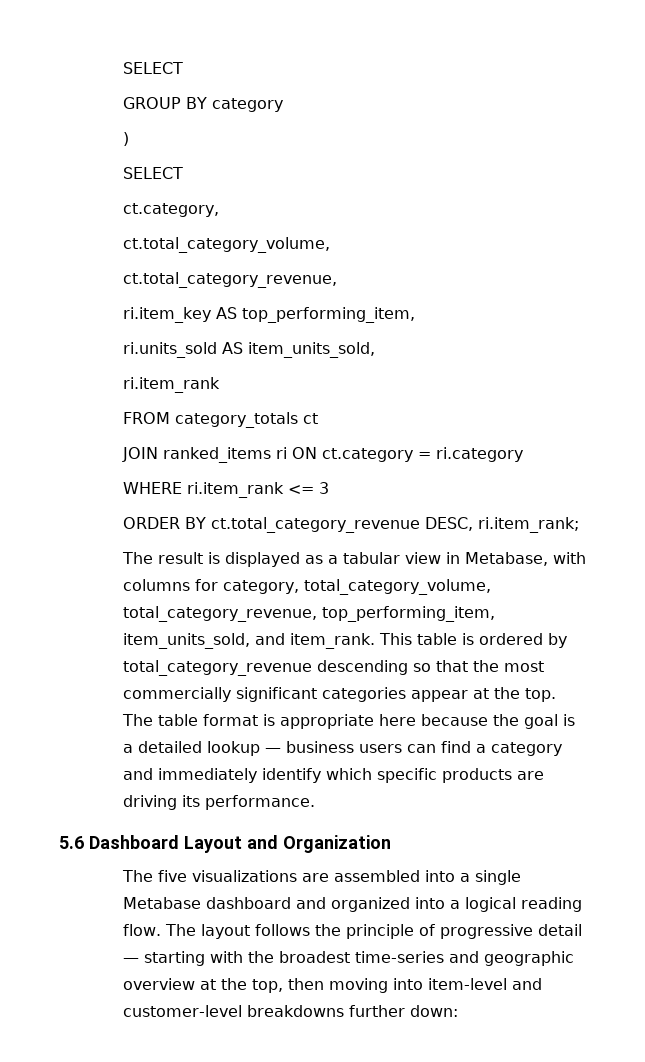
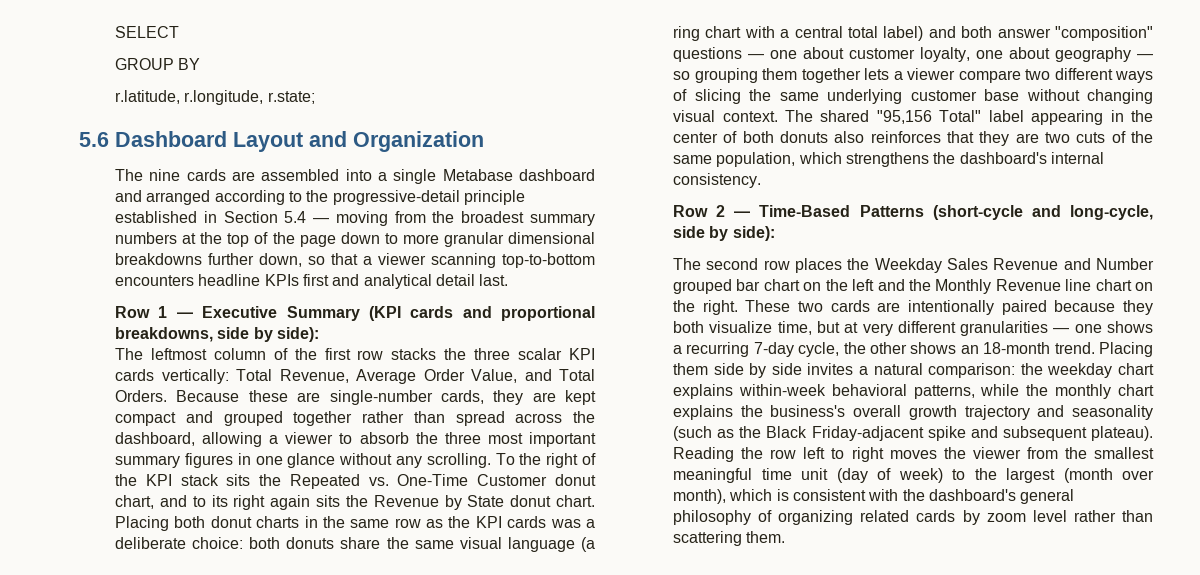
[211,98,283,112] [122,132,129,146] [122,167,183,179] [122,203,219,217] [122,237,330,253] [122,272,337,288] [122,307,415,323] [122,342,375,358] [122,377,220,393] [122,412,318,428] [121,447,523,463] [122,482,329,498] [122,517,579,533] [121,552,586,567] [122,579,491,595] [122,606,495,622] [122,633,567,649] [122,660,544,676] [122,687,556,702] [121,714,575,729] [122,741,562,756] [122,768,544,783] [122,795,315,810] category // ) // SELECT // ct.category, // ct.total_category_volume, // ct.total_category_revenue, // ri.item_key AS top_performing_item, // ri.units_sold AS item_units_sold, // ri.item_rank // FROM category_totals ct // JOIN ranked_items ri ON ct.category = ri.category // WHERE ri.item_rank <= 3 // ORDER BY ct.total_category_revenue DESC, ri.item_rank; // The result is displayed as a tabular view in Metabase, with columns for category, total_category_volume, total_category_revenue, top_performing_item, item_units_sold, and item_rank. This table is ordered by total_category_revenue descending so that the most commercially significant categories appear at the top. The table format is appropriate here because the goal is a detailed lookup — business users can find a category and immediately identify which specific products are driving its performance. -> [115,90,315,105] // r.latitude, r.longitude, r.state;
[157,870,297,882] five visualizations -> [149,169,226,181] nine cards
[330,897,582,912] [122,924,582,939] [122,951,574,966] [122,978,542,993] [122,1005,458,1017] organized into a logical reading flow. The layout follows the principle of progressive detail — starting with the broadest time-series and geographic overview at the top, then moving into item-level and customer-level breakdowns further down: -> [146,190,526,205] [115,211,596,226] [115,232,595,247] [115,253,595,268] [115,274,509,289] [115,306,595,321] [115,327,320,342] [115,348,596,360] [115,369,595,384] [115,390,596,405] [115,411,595,426] [115,432,596,447] [115,453,596,468] [115,474,597,489] [115,495,595,510] [115,516,596,531] [115,537,595,552] [673,26,1153,41] [673,47,1153,62] [673,68,1153,83] [673,89,1153,104] [673,110,1153,125] [673,131,1153,146] [673,152,1105,167] [673,173,762,188] [673,205,1153,220] [673,226,775,241] [673,258,1154,273] [673,279,1153,294] [673,300,1153,315] [673,321,1153,336] [673,342,1153,357] [673,363,1154,378] [673,384,1155,399] [673,405,1153,420] [673,426,1153,441] [673,447,1155,462] [673,468,1154,483] [673,489,1075,504] [673,510,1153,525] [673,531,786,546] arranged according to the progressive-detail principle established in Section 5.4 — moving from the broadest summary numbers at the top of the page down to more granular dimensional breakdowns further down, so that a viewer scanning top-to-bottom encounters headline KPIs first and analytical detail last. // Row 1 — Executive Summary (KPI cards and proportional breakdowns, side by side): // The leftmost column of the first row stacks the three scalar KPI cards vertically: Total Revenue, Average Order Value, and Total Orders. Because these are single-number cards, they are kept compact and grouped together rather than spread across the dashboard, allowing a viewer to absorb the three most important summary figures in one glance without any scrolling. To the right of the KPI stack sits the Repeated vs. One-Time Customer donut chart, and to its right again sits the Revenue by State donut chart. Placing both donut charts in the same row as the KPI cards was a deliberate choice: both donuts share the same visual language (a ring chart with a central total label) and both answer "composition" questions — one about customer loyalty, one about geography — so grouping them together lets a viewer compare two different ways of slicing the same underlying customer base without changing visual context. The shared "95,156 Total" label appearing in the center of both donuts also reinforces that they are two cuts of the same population, which strengthens the dashboard's internal consistency. // Row 2 — Time-Based Patterns (short-cycle and long-cycle, side by side): // The second row places the Weekday Sales Revenue and Number grouped bar chart on the left and the Monthly Revenue line chart on the right. These two cards are intentionally paired because they both visualize time, but at very different granularities — one shows a recurring 7-day cycle, the other shows an 18-month trend. Placing them side by side invites a natural comparison: the weekday chart explains within-week behavioral patterns, while the monthly chart explains the business's overall growth trajectory and seasonality (such as the Black Friday-adjacent spike and subsequent plateau). Reading the row left to right moves the viewer from the smallest meaningful time unit (day of week) to the largest (month over month), which is consistent with the dashboard's general philosophy of organizing related cards by zoom level rather than scattering them.

